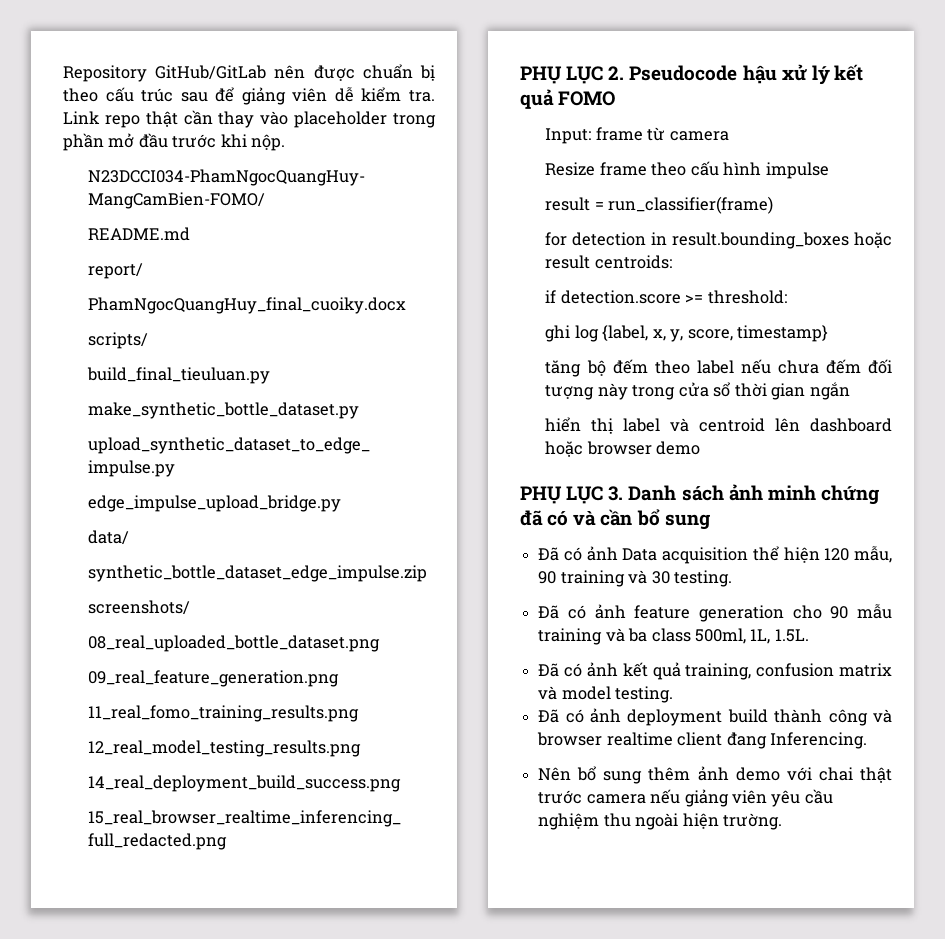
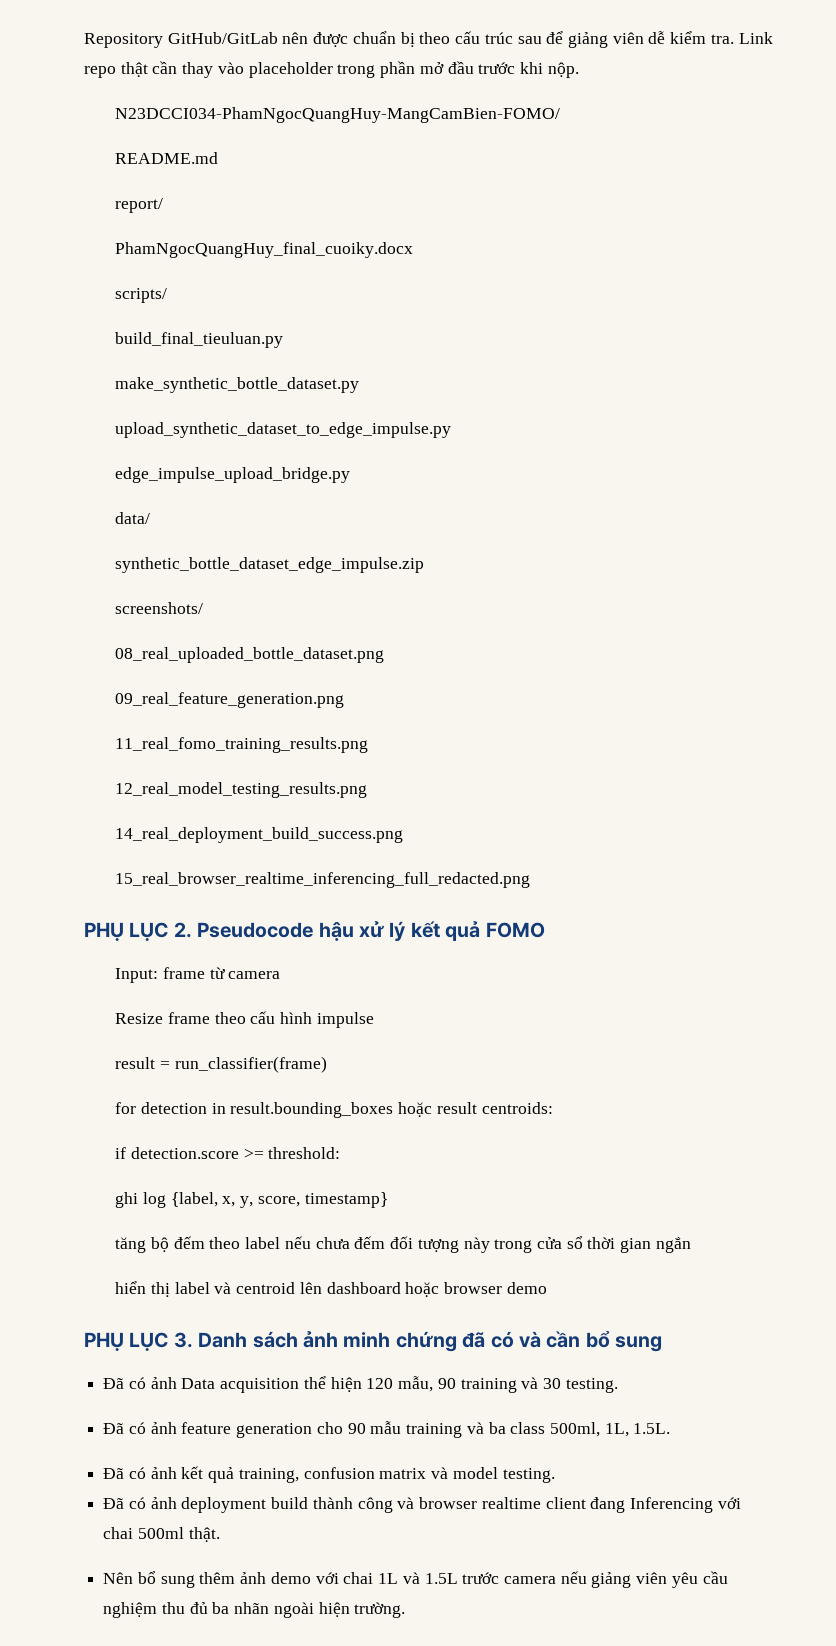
[769,732,867,749] Inferencing. -> [629,1497,741,1513] [103,1527,220,1542] Inferencing với chai 500ml thật.
[860,767,892,783] thật -> [378,1572,458,1584] 1L và 1.5L
(631, 820) none -> [189,1602,270,1614] đủ ba nhãn

